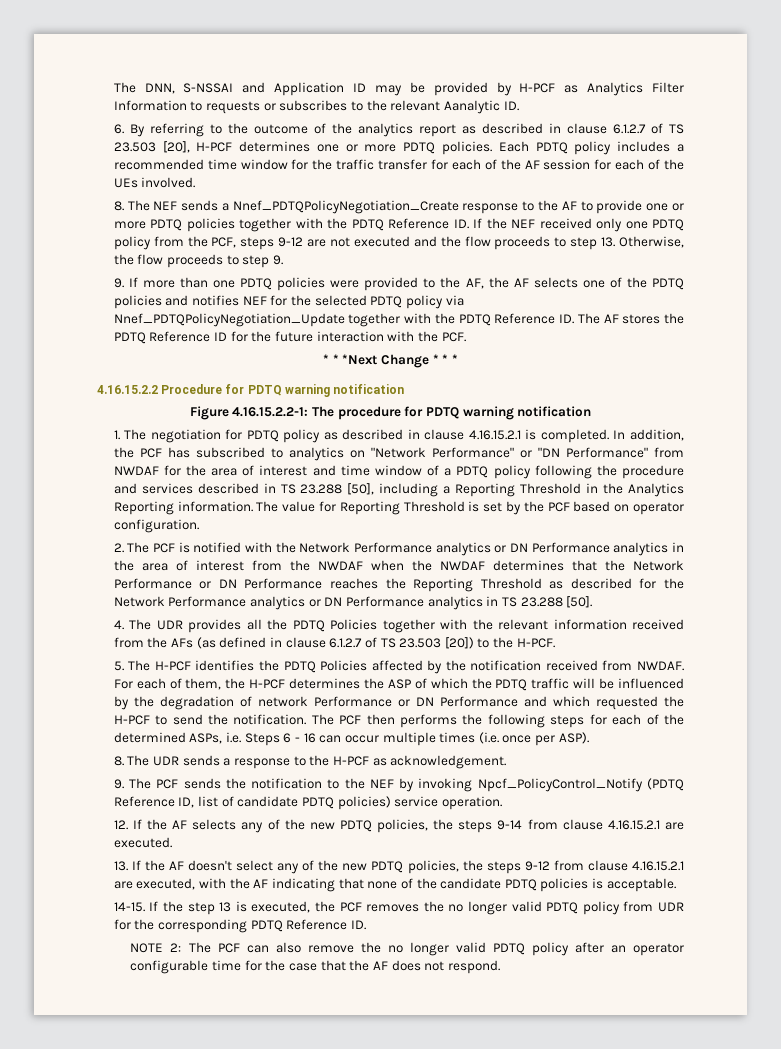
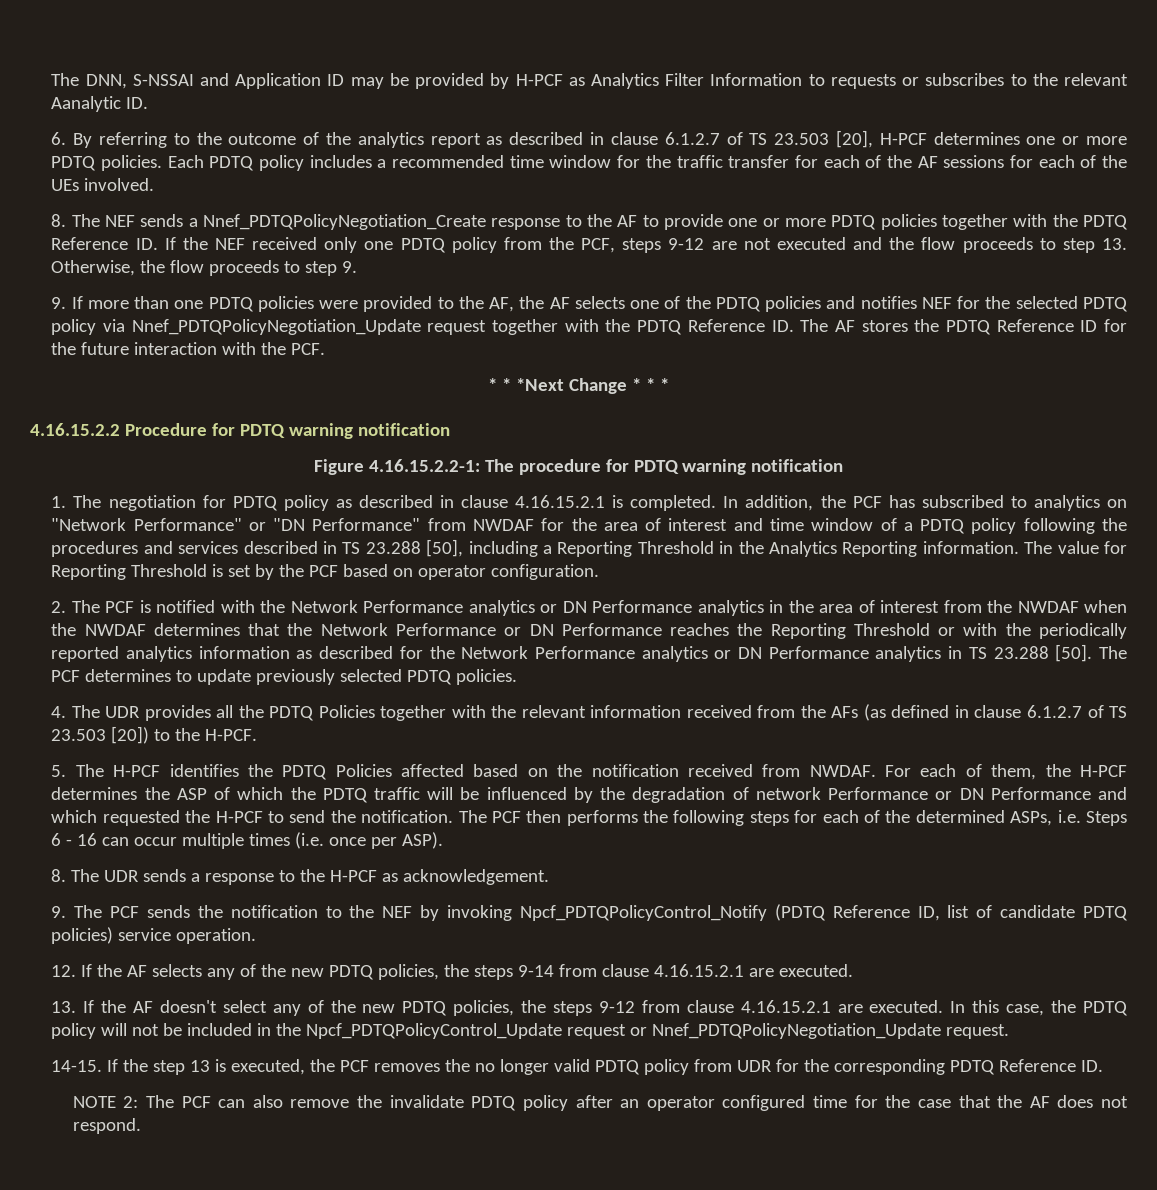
[543,159,591,170] session -> [943,155,1005,168] sessions
(345, 320) none -> [427,320,487,335] request
[622,465,684,479] procedure -> [51,541,139,557] procedures
(542, 583) none -> [938,623,1127,639] [51,646,290,662] or with the periodically reported analytics information
(593, 602) none -> [1098,646,1127,659] [51,669,518,685] The PCF determines to update previously selected PDTQ policies.
[427,660,443,674] by -> [473,764,548,777] based on
[477,778,643,792] Npcf_PolicyControl_Notify -> [519,905,767,921] Npcf_PDTQPolicyControl_Notify
[136,878,676,892] executed, with the AF indicating that none of the candidate PDTQ policies is acceptable. -> [869,1000,1129,1016] [51,1023,1010,1039] executed. In this case, the PDTQ policy will not be included in the Npcf_PDTQPolicyControl_Update request or Nnef_PDTQPolicyNegotiation_Update request.
[387,942,486,956] no longer valid -> [389,1095,464,1108] invalidate
[130,960,209,974] configurable -> [722,1095,806,1111] configured

